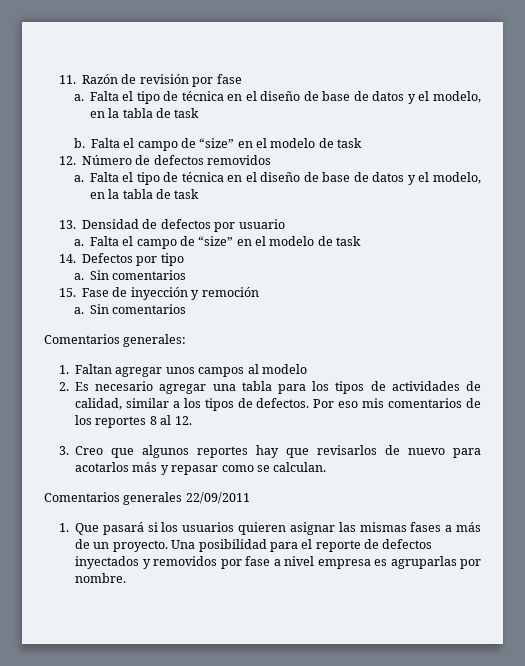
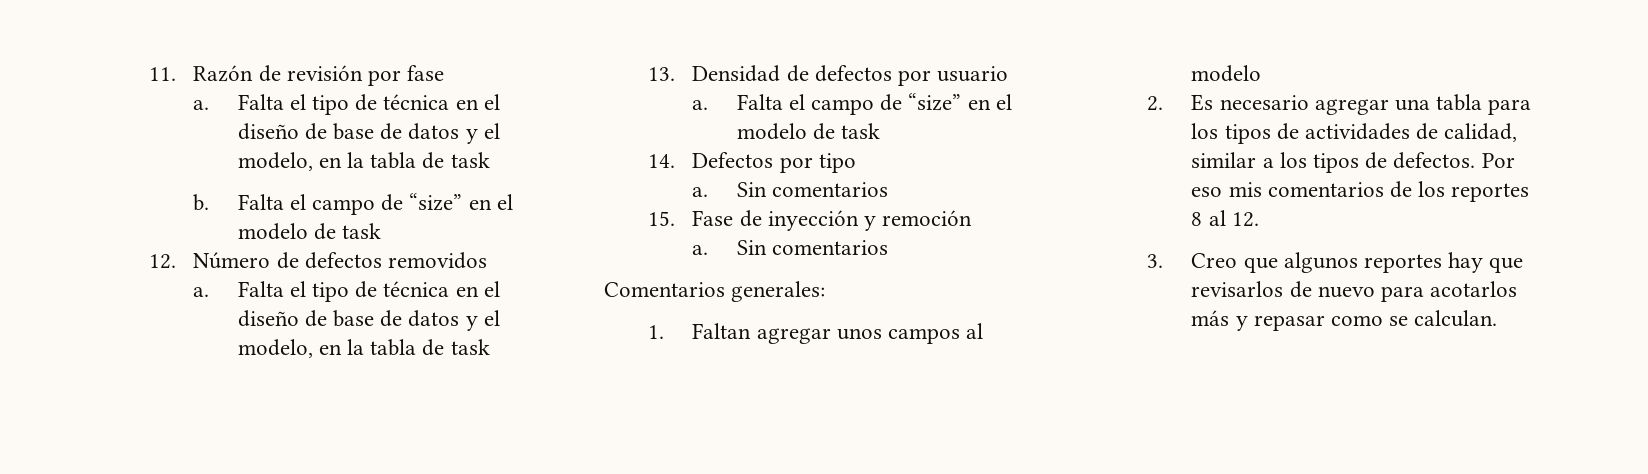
[44,492,250,505] [58,522,481,535] [75,539,433,552] [75,556,481,569] [75,573,127,583] // Comentarios generales 22/09/2011 // 1. Que pasará si los usuarios quieren asignar las mismas fases a más de un proyecto. Una posibilidad para el reporte de defectos inyectados y removidos por fase a nivel empresa es agruparlas por nombre. -> (1498, 318) none

